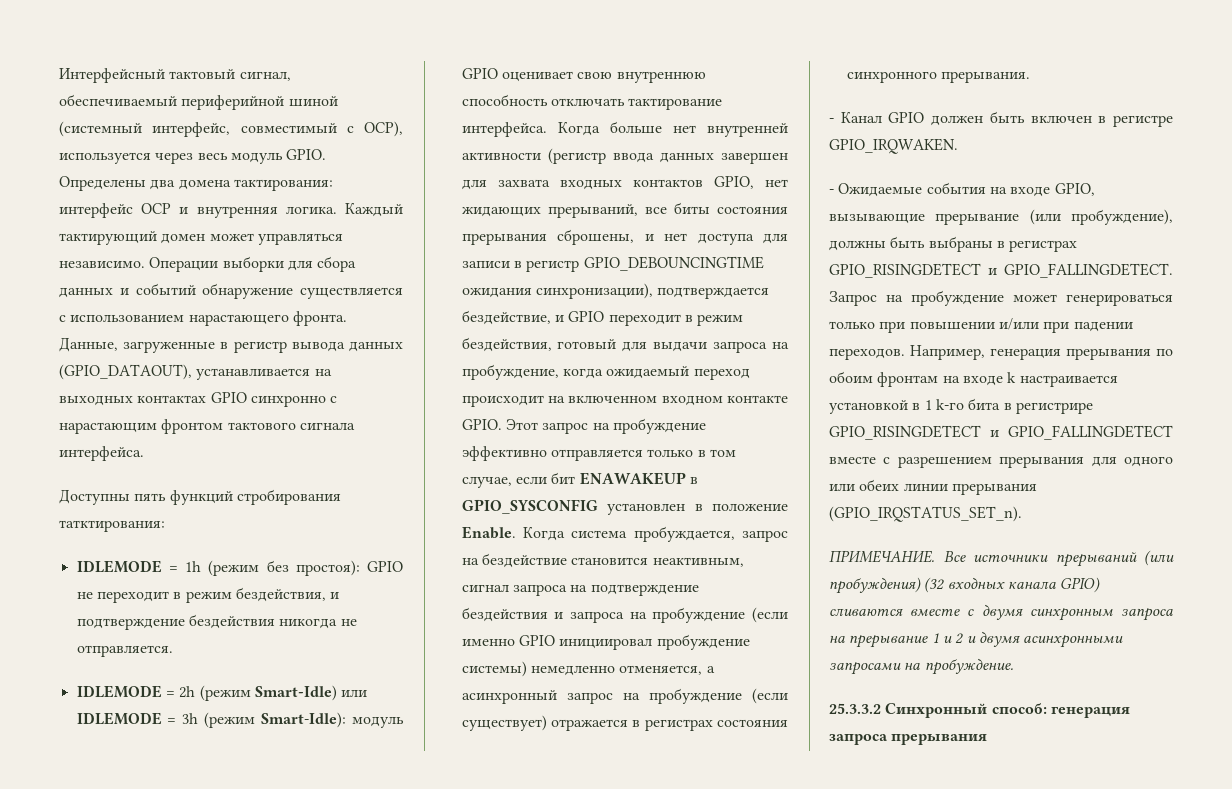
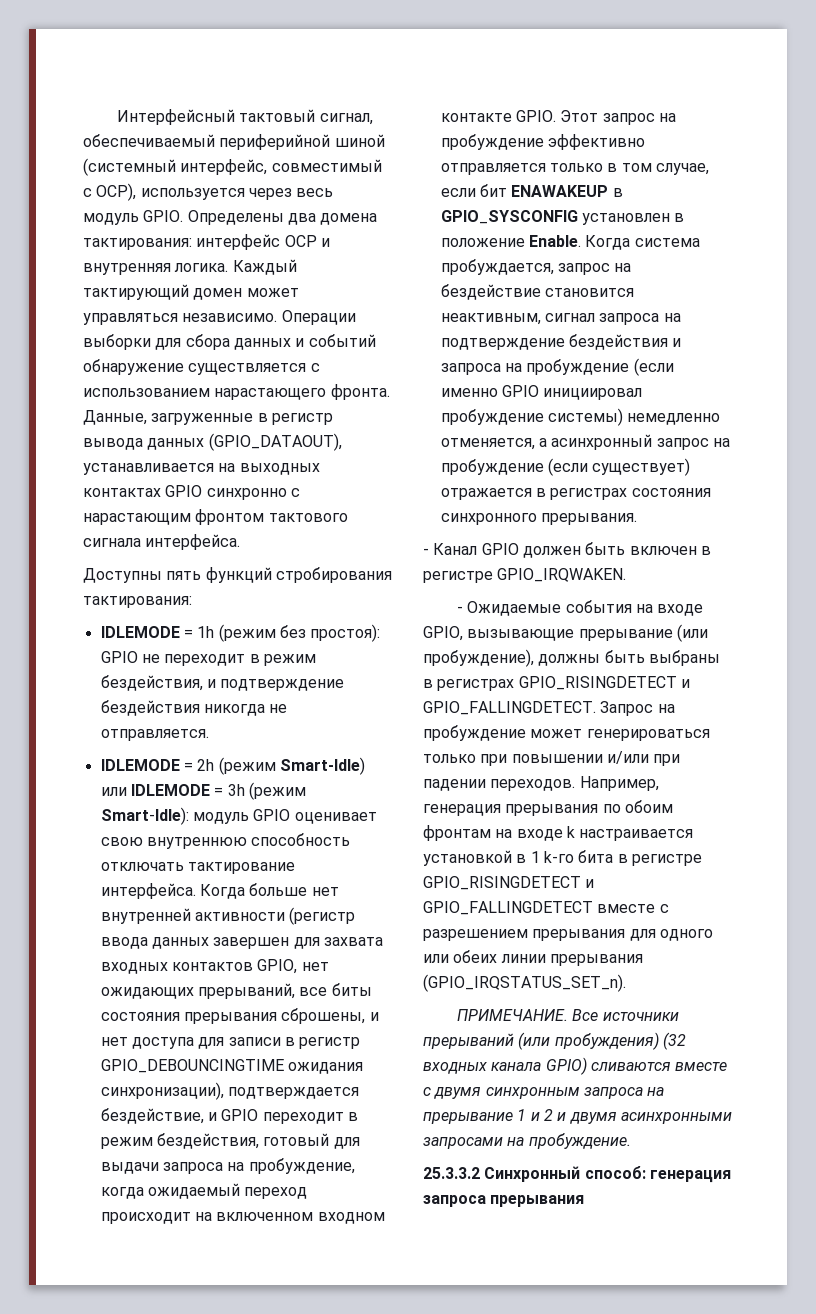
[59,520,165,532] татктирования: -> [83,596,192,608] тактирования:
[461,206,541,217] жидающих -> [100,987,194,999] ожидающих
[1015,402,1093,414] регистрире -> [631,854,702,866] регистре

